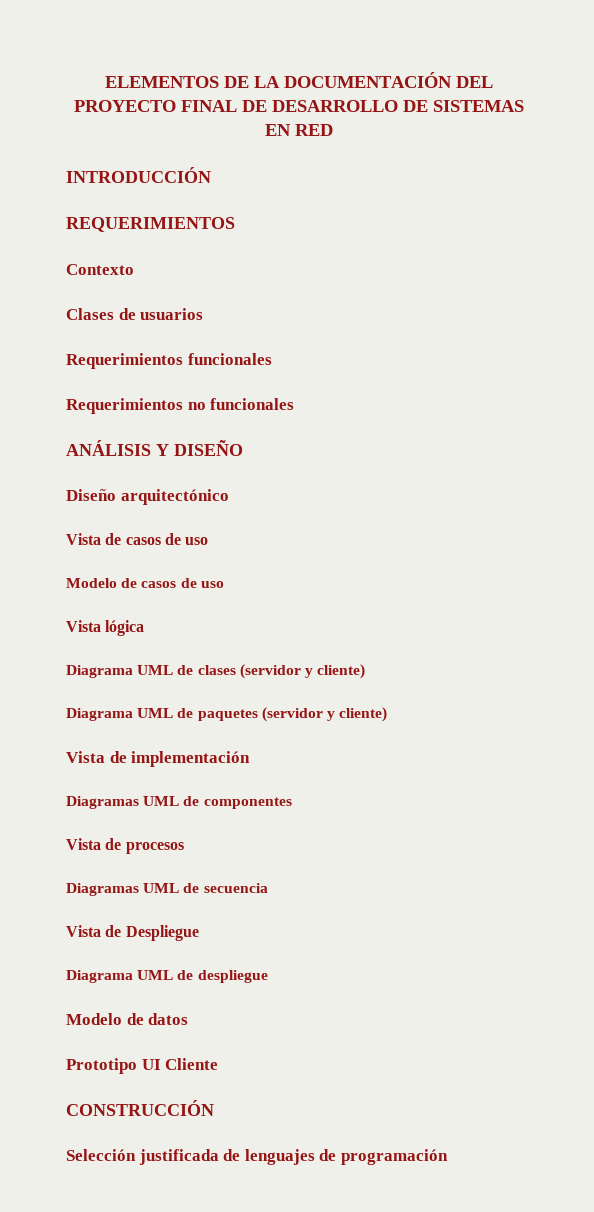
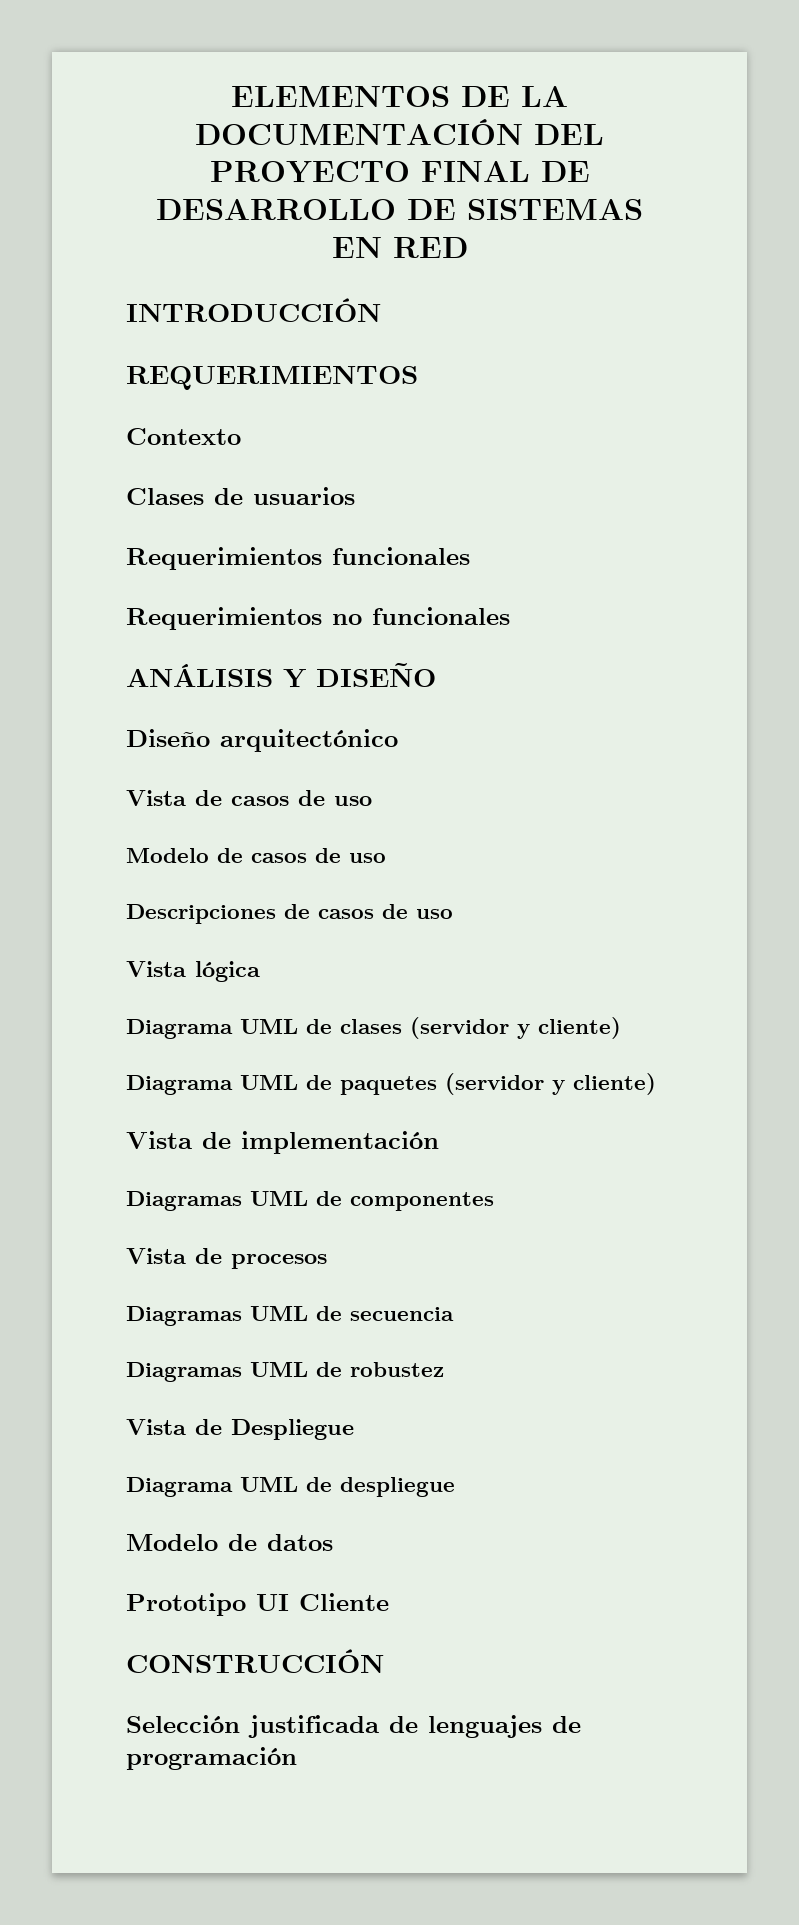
(224, 584) none -> [126,904,453,924] // Descripciones de casos de uso
(268, 888) none -> [126,1362,444,1382] // Diagramas UML de robustez

